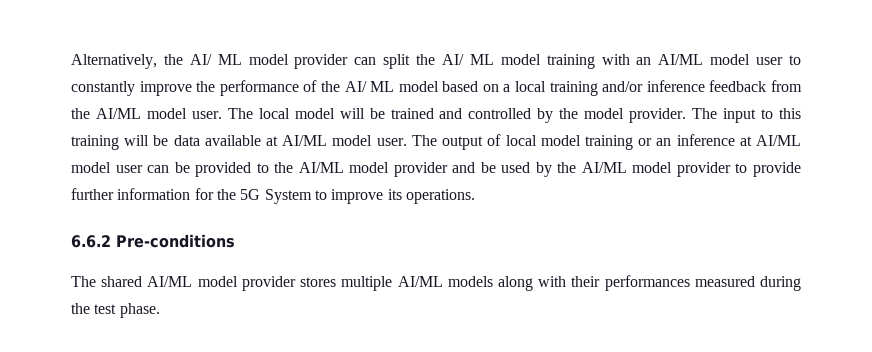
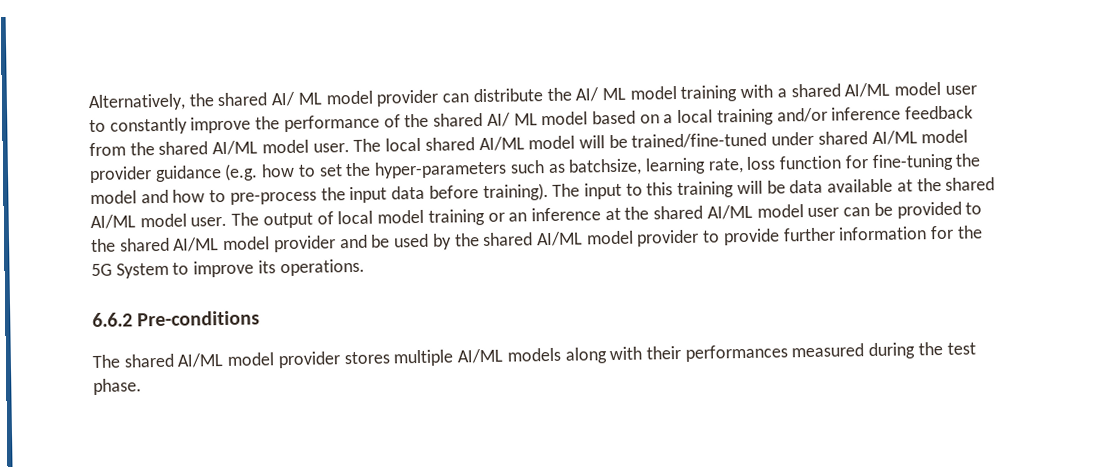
(183, 59) none -> [217,92,268,107] shared
[383,54,411,69] split -> [472,88,543,103] distribute
[636,57,652,65] an -> [776,83,841,98] a shared
(340, 86) none -> [433,112,484,127] shared
(90, 113) none -> [158,141,209,155] shared
(290, 113) none -> [424,136,525,152] shared AI/ML
[390,108,687,123] trained and controlled by the model provider. -> [631,129,969,149] [89,153,982,184] [90,182,549,205] trained/fine-tuned under shared AI/ML model provider guidance (e.g. how to set the hyper-parameters such as batchsize, learning rate, loss function for fine-tuning the model and how to pre-process the input data before training).
(279, 141) none -> [916,177,996,192] the shared
(752, 141) none -> [624,205,704,220] the shared
(294, 167) none -> [119,237,170,252] shared
(577, 167) none -> [482,232,534,247] shared

